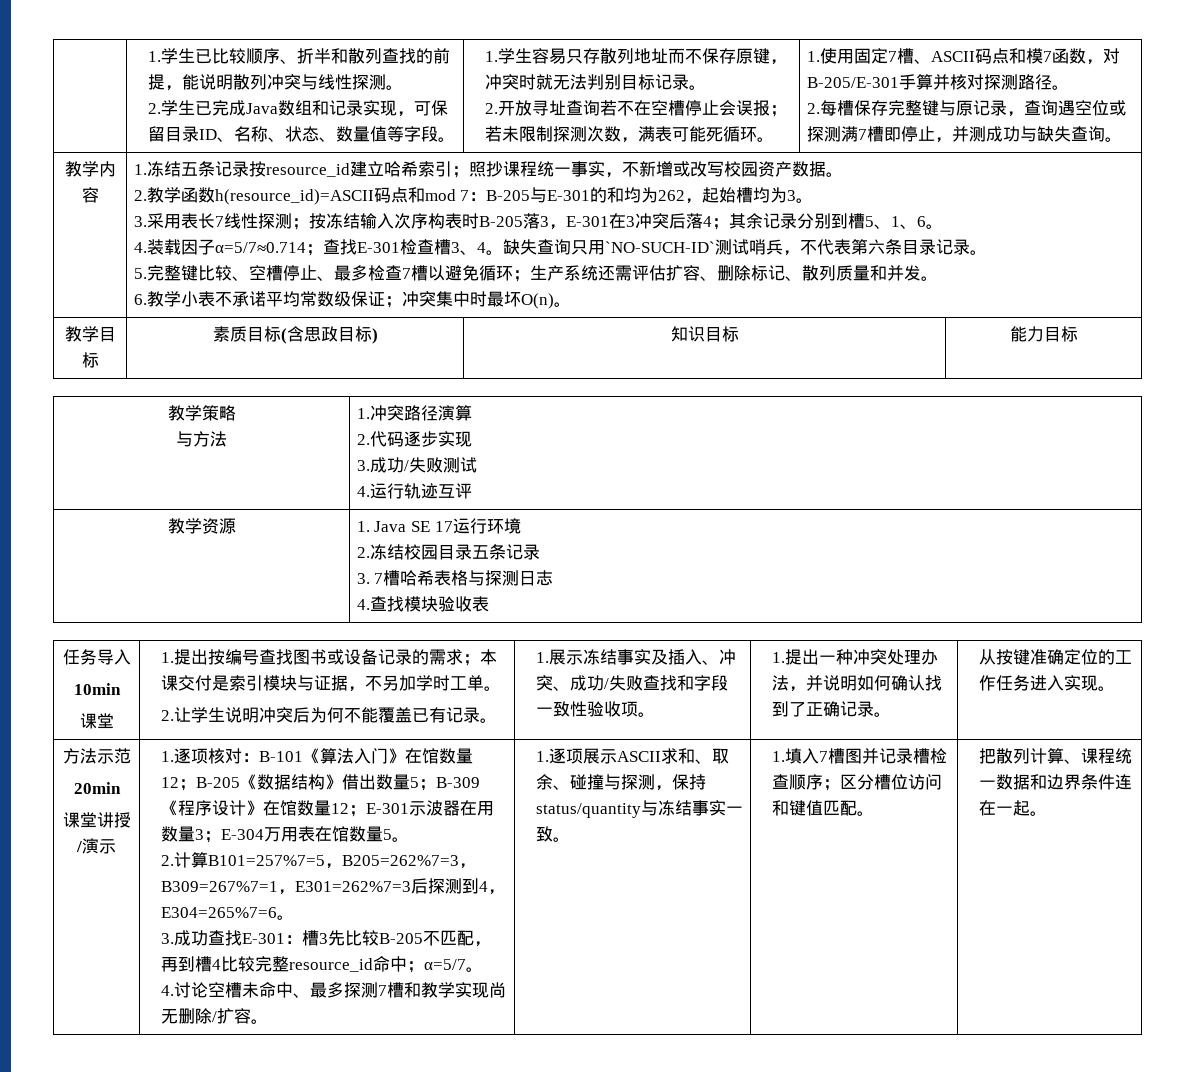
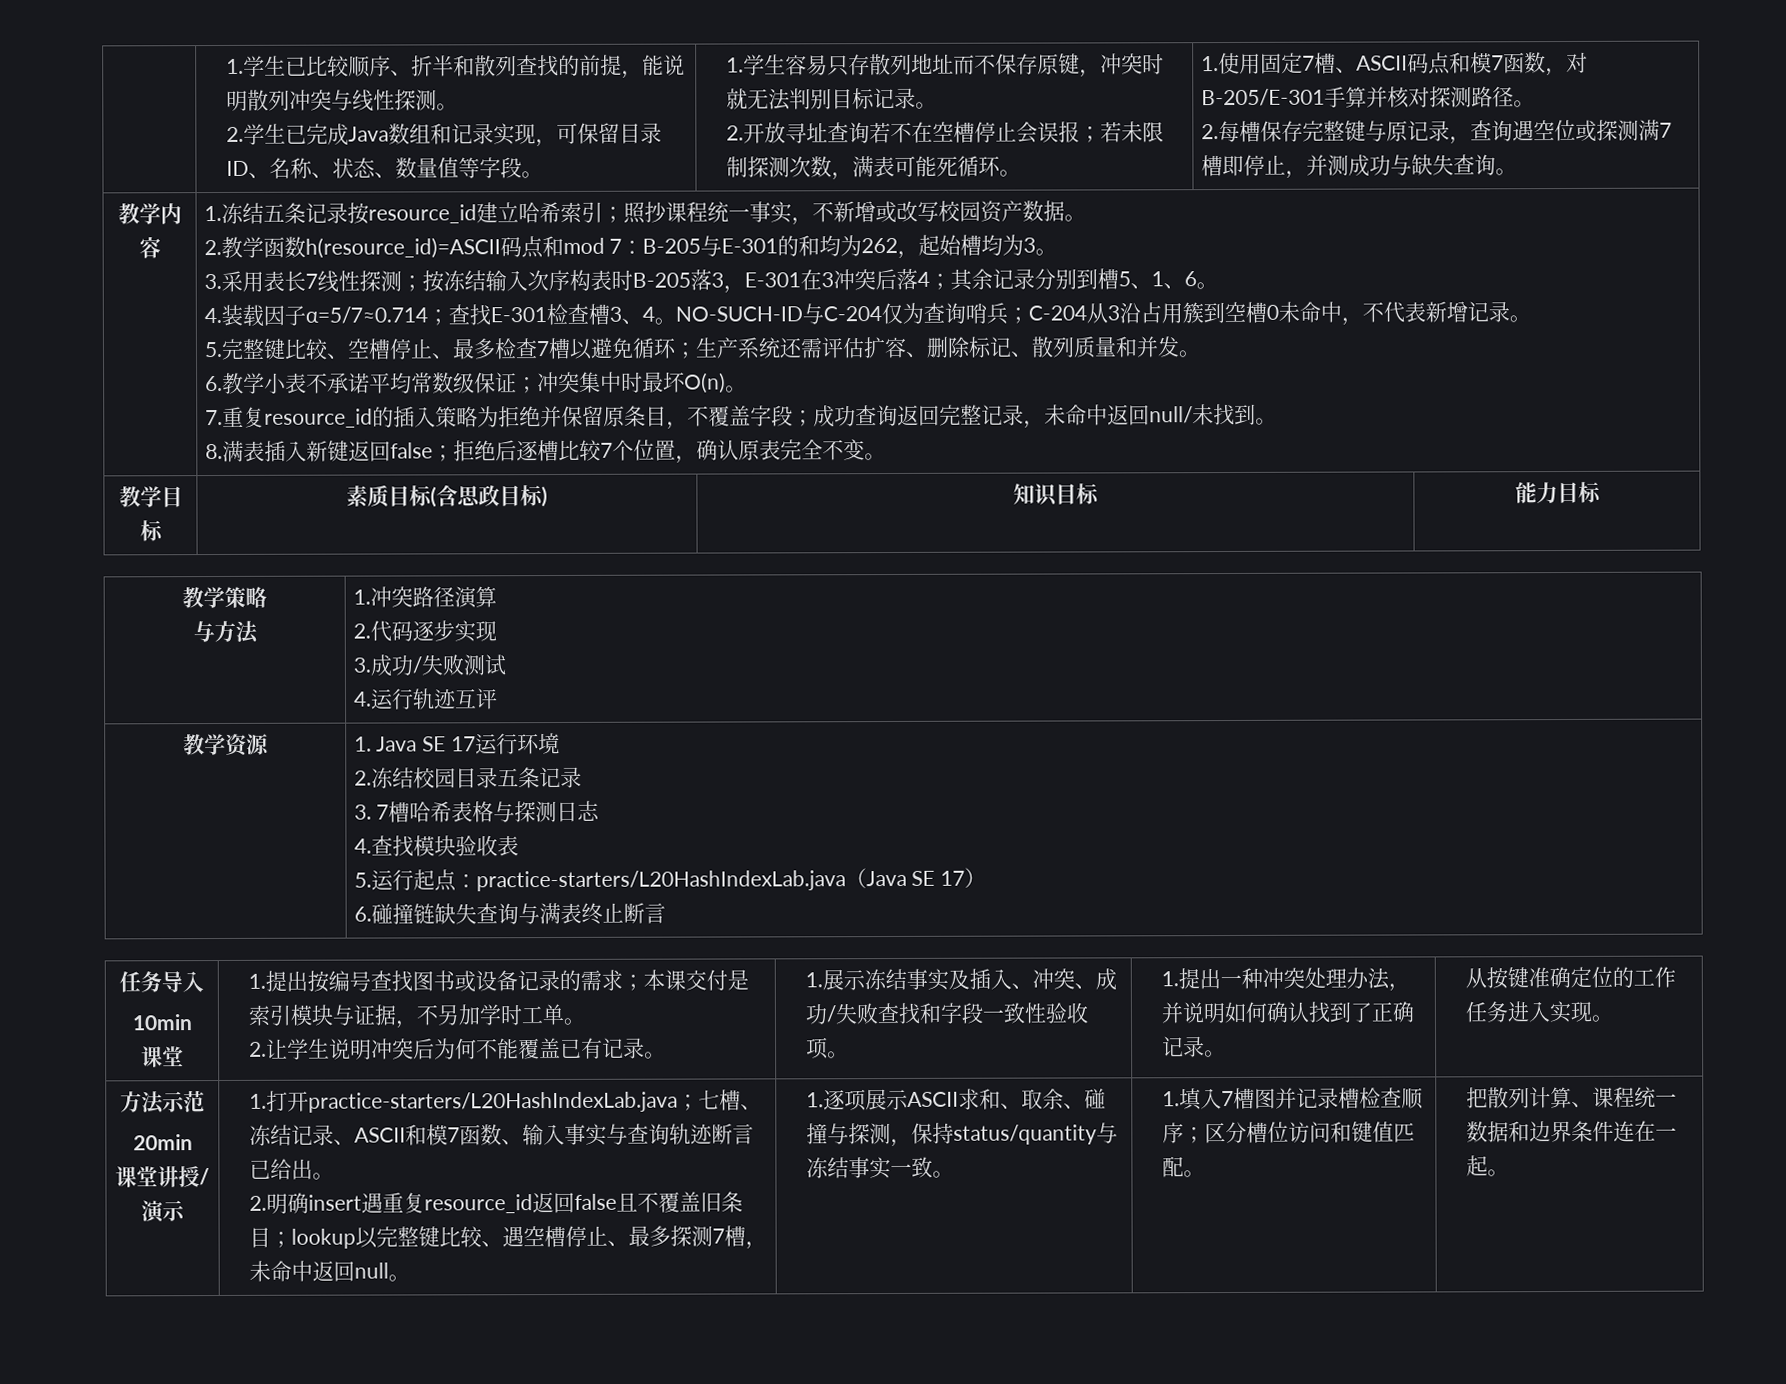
[502,239,936,256] 缺失查询只用`NO-SUCH-ID`测试哨兵，不代表第六条目录 -> [674,301,1468,326] NO-SUCH-ID与C-204仅为查询哨兵；C-204从3沿占用簇到空槽0未命中，不代表新增
(571, 304) none -> [204,403,1277,430] [204,439,886,464] // 7.重复resource_id的插入策略为拒绝并保留原条目，不覆盖字段；成功查询返回完整记录，未命中返回null/未找到。 // 8.满表插入新键返回false；拒绝后逐槽比较7个位置，确认原表完全不变。
(489, 604) none -> [353,867,987,892] [353,902,666,925] // 5.运行起点：practice-starters/L20HashIndexLab.java（Java SE 17） // 6.碰撞链缺失查询与满表终止断言
[173,748,473,764] [160,774,480,791] [160,800,494,817] [160,826,409,843] [160,852,476,869] [160,878,505,895] [160,907,294,920] [160,930,491,947] [160,956,483,973] [160,982,506,998] [160,1008,251,1024] 逐项核对：B-101《算法入门》在馆数量12；B-205《数据结构》借出数量5；B-309《程序设计》在馆数量12；E-301示波器在用数量3；E-304万用表在馆数量5。 // 2.计算B101=257%7=5，B205=262%7=3，B309=267%7=1，E301=262%7=3后探测到4，E304=265%7=6。 // 3.成功查找E-301：槽3先比较B-205不匹配，再到槽4比较完整resource_id命中；α=5/7。 // 4.讨论空槽未命中、最多探测7槽和教学实现尚无删除/扩容 -> [266,1089,763,1113] [249,1123,755,1146] [249,1158,335,1180] [249,1191,744,1214] [249,1225,768,1250] [249,1260,390,1282] 打开practice-starters/L20HashIndexLab.java；七槽、冻结记录、ASCII和模7函数、输入事实与查询轨迹断言已给出。 // 2.明确insert遇重复resource_id返回false且不覆盖旧条目；lookup以完整键比较、遇空槽停止、最多探测7槽，未命中返回null

